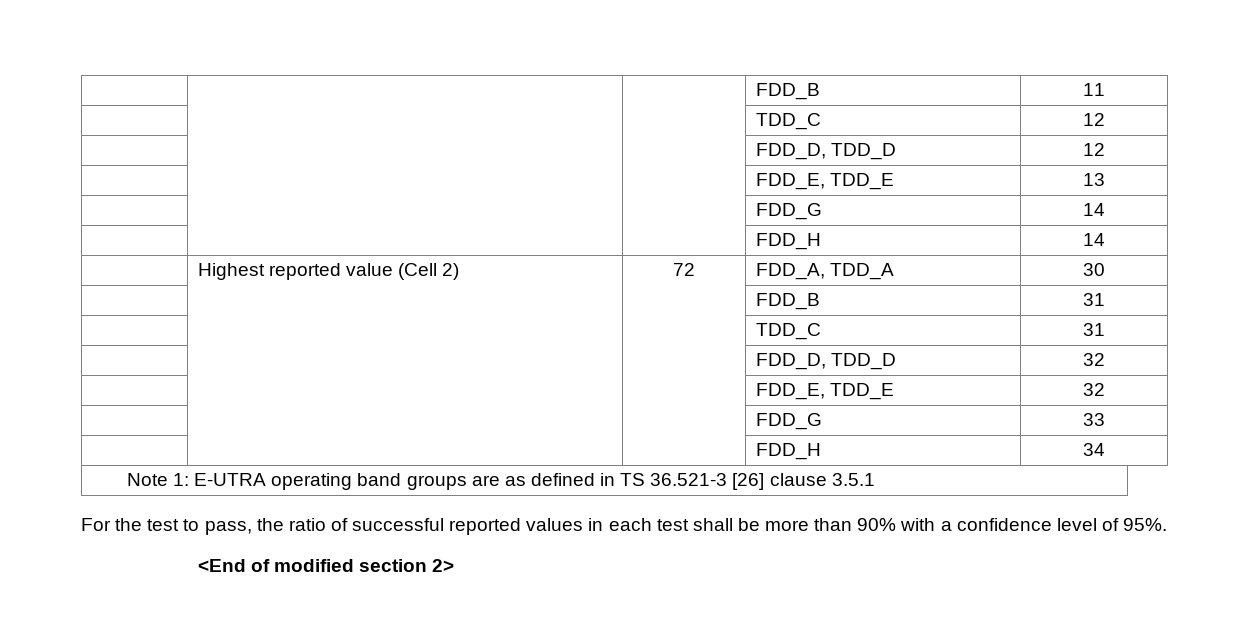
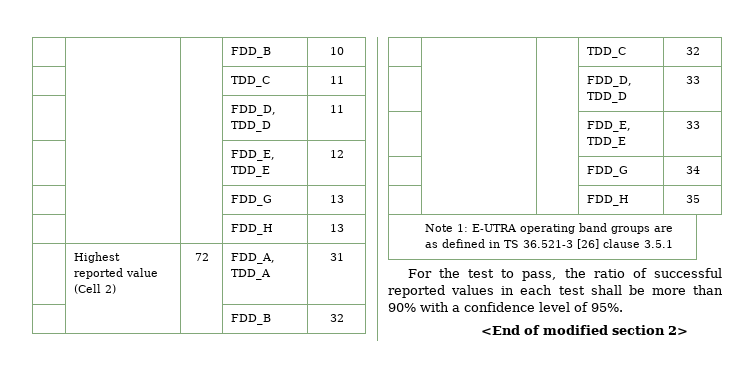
[755,83,820,100] [1083,83,1105,96] [755,113,821,130] [1083,113,1105,126] [755,143,896,160] [1083,143,1105,156] [755,173,894,190] [1083,173,1105,186] [755,203,822,220] [1083,203,1105,216] [755,233,821,250] [1083,233,1105,246] | | | FDD_B | 11 // | | | TDD_C | 12 // | | | FDD_D, TDD_D | 12 // | | | FDD_E, TDD_E | 13 // | | | FDD_G | 14 // | | | FDD_H | 14 -> [231,47,272,58] [329,47,344,55] [231,76,271,87] [329,76,344,84] [231,105,277,116] [231,121,272,132] [329,105,344,113] [231,150,276,161] [231,166,271,177] [329,150,344,158] [231,195,273,206] [329,195,344,203] [231,224,274,235] [329,224,344,232] | | | FDD_B | 10 // | | | TDD_C | 11 // | | | FDD_D, TDD_D | 11 // | | | FDD_E, TDD_E | 12 // | | | FDD_G | 13 // | | | FDD_H | 13
[1083,263,1105,276] [755,293,820,310] [1083,293,1105,306] [755,323,821,340] [1083,323,1105,336] [755,353,896,370] [1083,353,1105,366] [755,383,894,400] [1083,383,1105,396] [755,413,822,430] [1083,413,1105,426] [755,443,821,460] [1083,443,1105,456] 30 // | | | FDD_B | 31 // | | | TDD_C | 31 // | | | FDD_D, TDD_D | 32 // | | | FDD_E, TDD_E | 32 // | | | FDD_G | 33 // | | | FDD_H | 34 -> [329,253,344,261] [231,314,272,325] [329,314,344,322] [587,47,627,58] [685,47,700,55] [587,76,633,87] [587,92,628,103] [685,76,700,84] [587,121,632,132] [587,137,627,148] [685,121,700,129] [587,166,629,177] [685,166,700,174] [587,195,630,206] [685,195,700,203] 31 // | | | FDD_B | 32 // | | | TDD_C | 32 // | | | FDD_D, TDD_D | 33 // | | | FDD_E, TDD_E | 33 // | | | FDD_G | 34 // | | | FDD_H | 35

